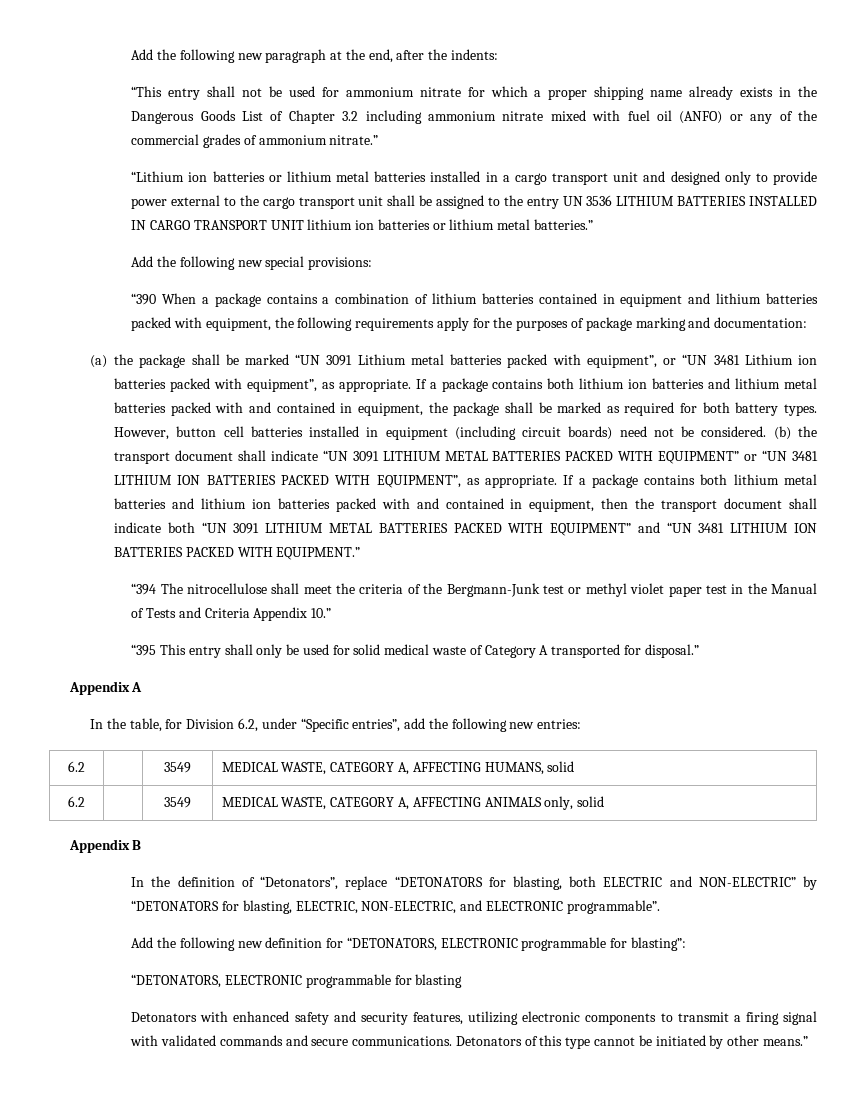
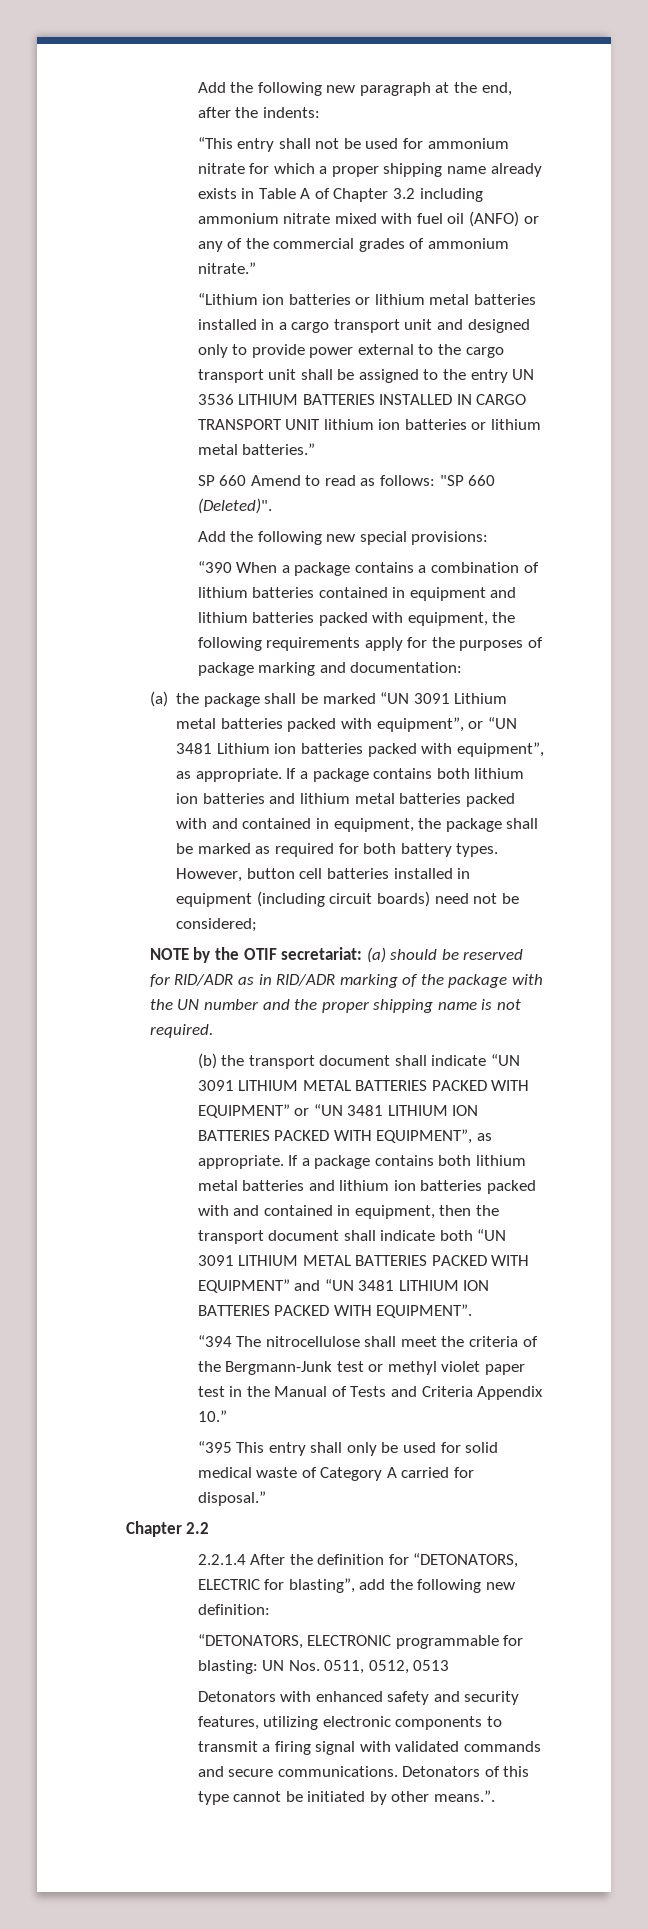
[798,86,818,97] [131,110,264,124] the Dangerous Goods List -> [258,188,311,199] Table A
(594, 224) none -> [197,475,496,486] [197,498,272,514] // SP 660 Amend to read as follows: "SP 660 (Deleted)".
[701,426,767,437] considered. -> [176,918,258,932] [149,947,524,963] [149,974,544,988] [149,999,522,1013] [149,1024,213,1038] considered; // NOTE by the OTIF secretariat: (a) should be reserved for RID/ADR as in RID/ADR marking of the package with the UN number and the proper shipping name is not required. //
[276,547,361,560] EQUIPMENT.” -> [376,1304,473,1318] EQUIPMENT”.
[551,644,621,658] transported -> [401,1467,450,1478] carried
[68,681,143,695] [90,718,582,732] [68,761,85,772] [164,762,191,773] [221,761,575,775] [68,796,85,807] [164,797,191,808] [221,796,605,810] [68,839,142,853] [131,876,817,890] [131,900,660,914] [131,937,687,951] [131,974,463,988] Appendix A // In the table, for Division 6.2, under “Specific entries”, add the following new entries: // 6.2 | | 3549 | MEDICAL WASTE, CATEGORY A, AFFECTING HUMANS, solid // 6.2 | | 3549 | MEDICAL WASTE, CATEGORY A, AFFECTING ANIMALS only, solid // Appendix B // In the definition of “Detonators”, replace “DETONATORS for blasting, both ELECTRIC and NON-ELECTRIC” by “DETONATORS for blasting, ELECTRIC, NON-ELECTRIC, and ELECTRONIC programmable”. // Add the following new definition for “DETONATORS, ELECTRONIC programmable for blasting”: // “DETONATORS, ELECTRONIC programmable for blasting -> [125,1521,210,1537] [197,1553,519,1568] [197,1578,516,1593] [197,1604,270,1615] [197,1634,524,1649] [197,1660,450,1674] Chapter 2.2 // 2.2.1.4 After the definition for “DETONATORS, ELECTRIC for blasting”, add the following new definition: // “DETONATORS, ELECTRONIC programmable for blasting: UN Nos. 0511, 0512, 0513
[762,1036,808,1046] means.” -> [434,1790,496,1802] means.”.

